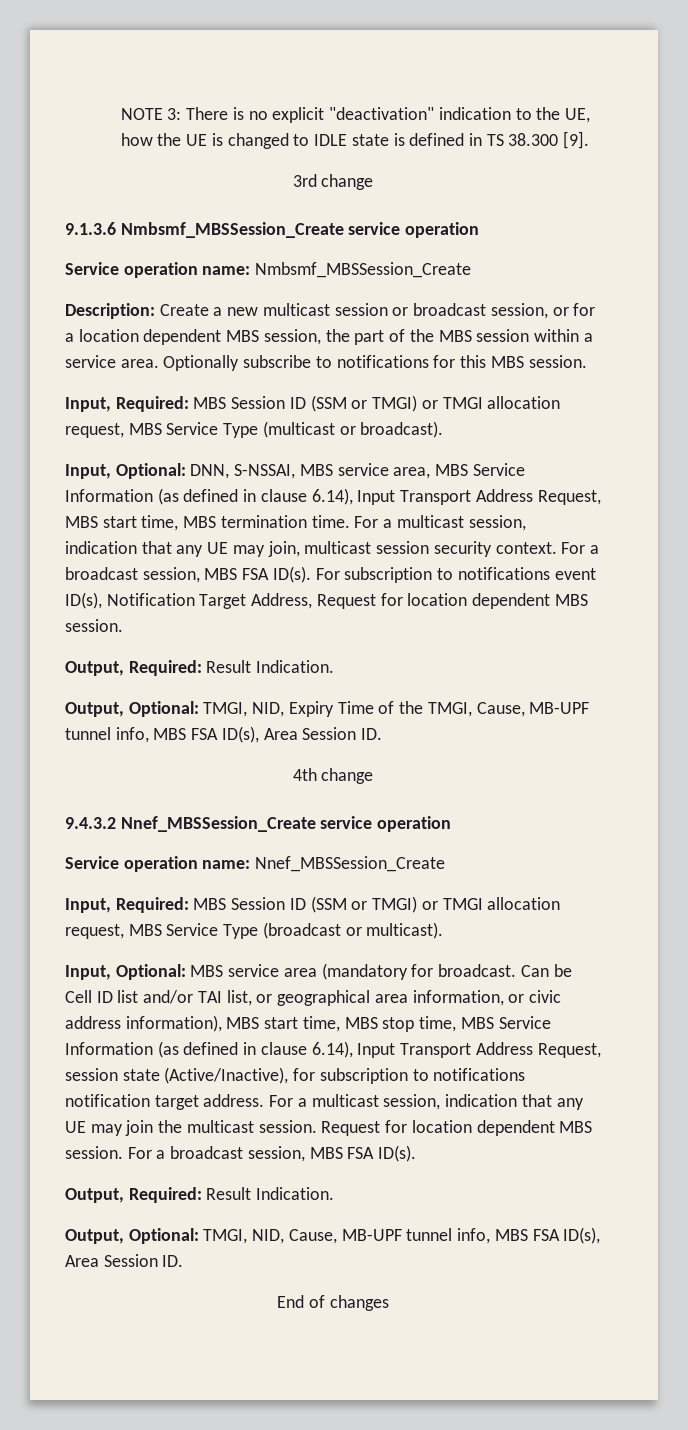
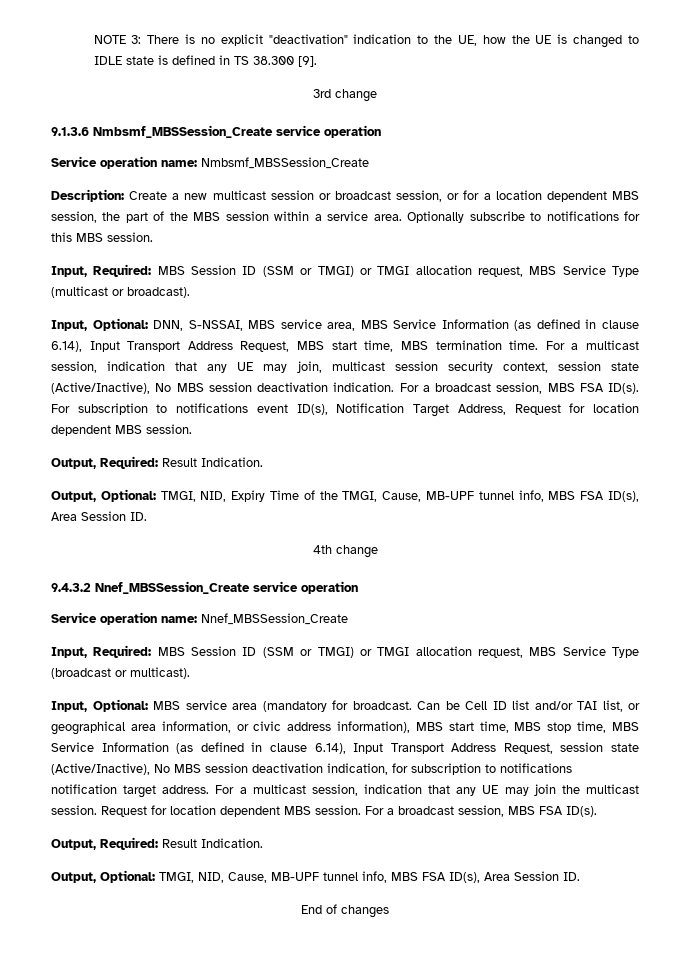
[495,542,557,554] context. -> [502,361,639,373] [51,382,395,394] context, session state (Active/Inactive), No MBS session deactivation indication.
(289, 1075) none -> [154,763,388,775] No MBS session deactivation indication,

